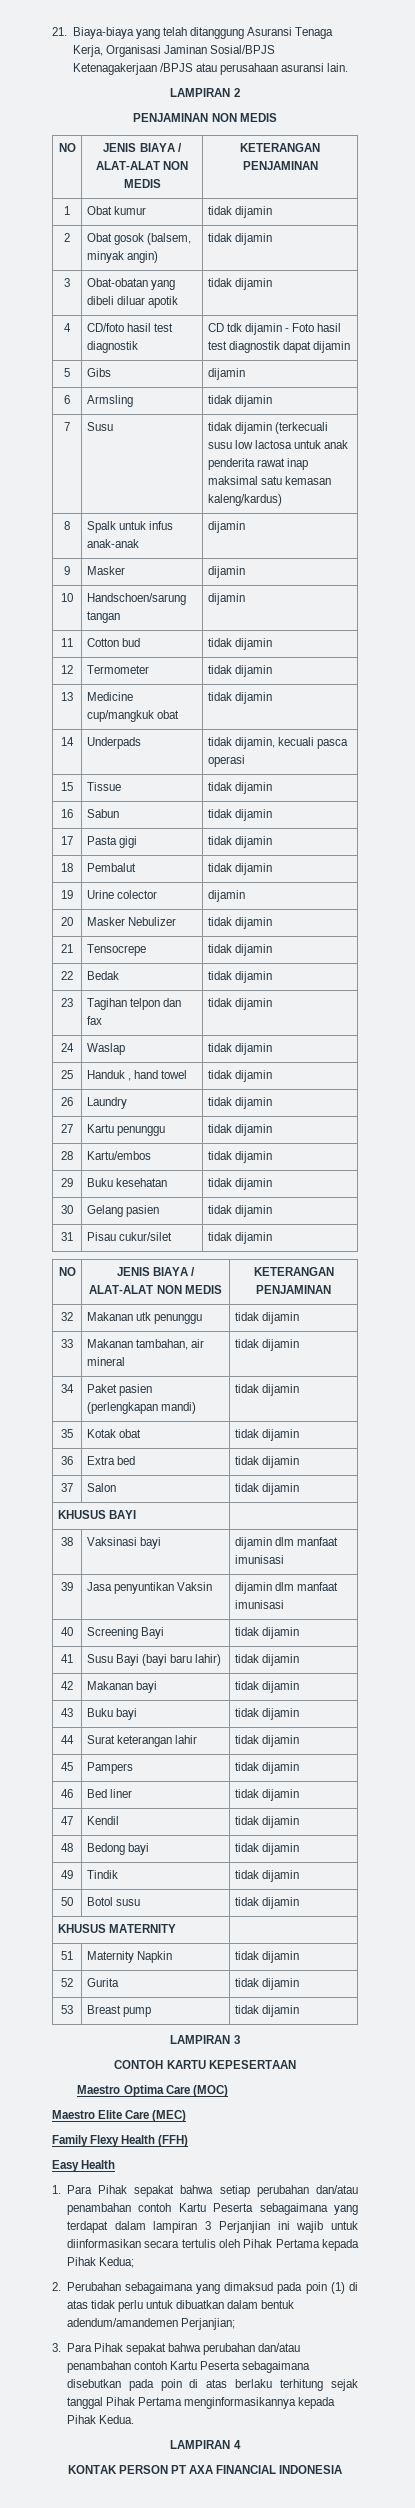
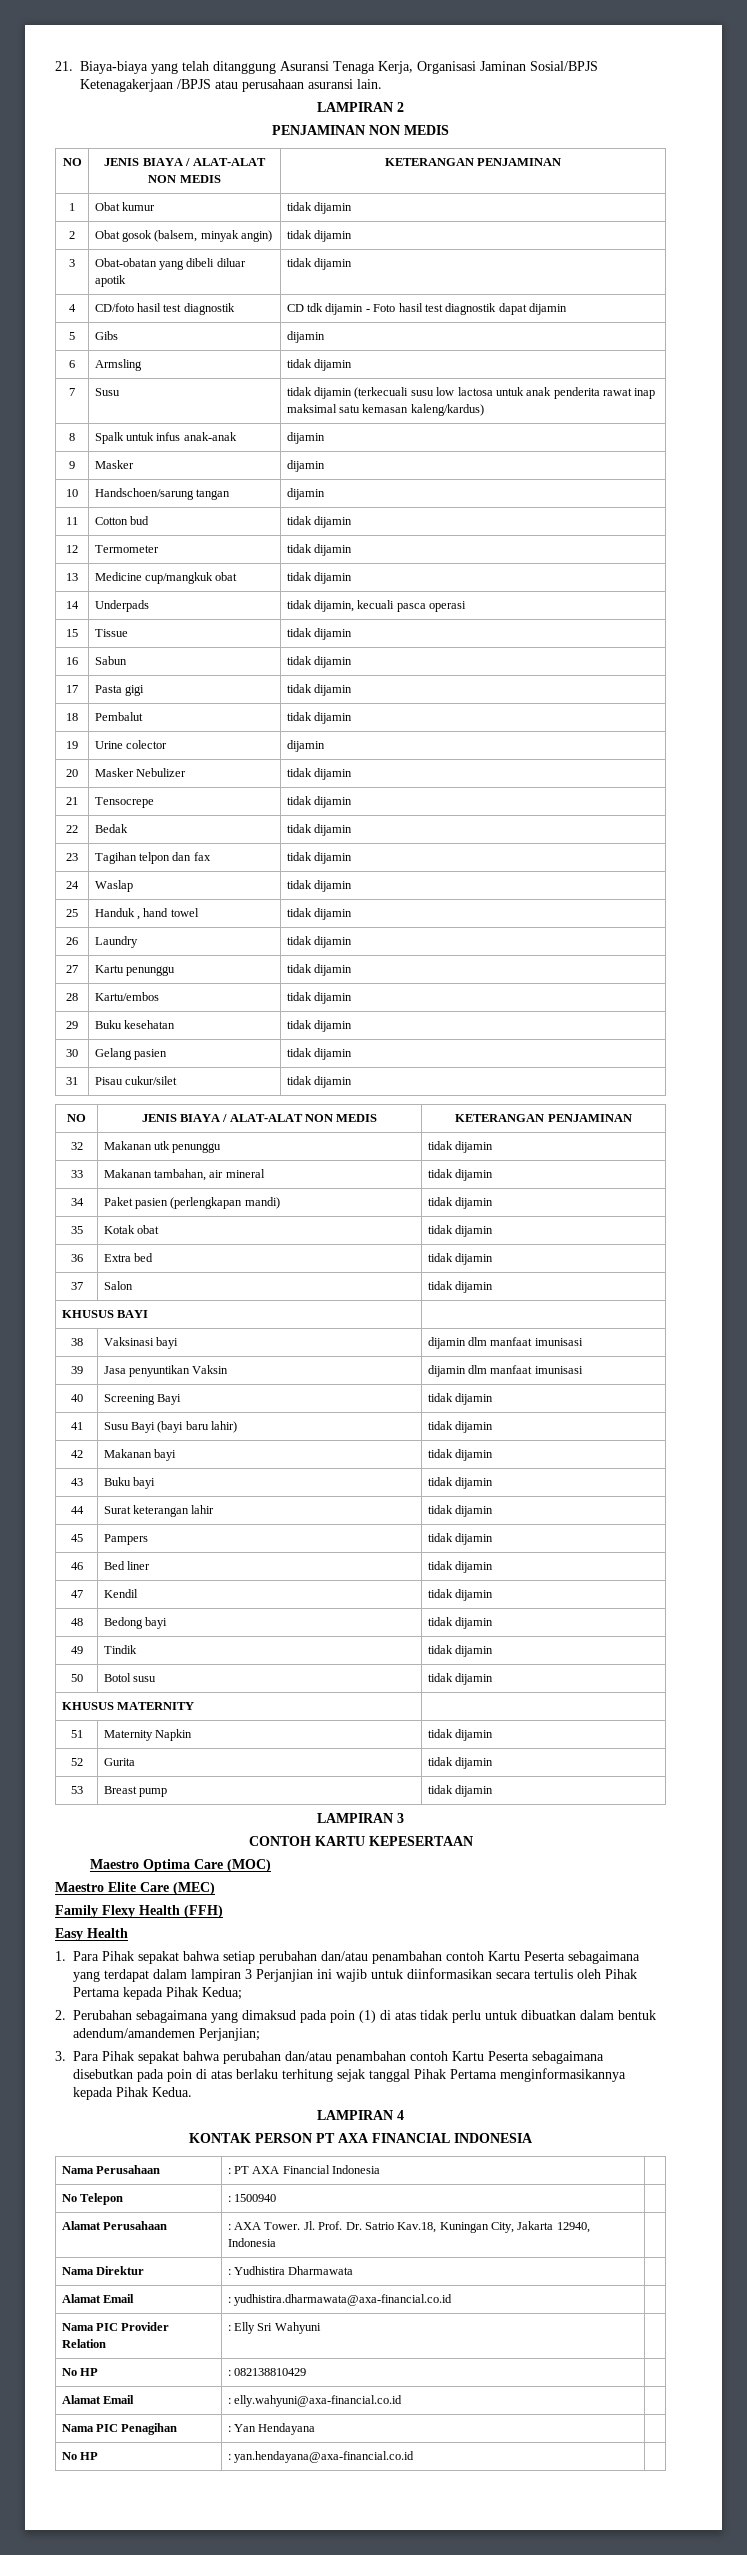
(343, 2469) none -> [61,2165,161,2174] [227,2165,381,2174] [61,2193,124,2205] [227,2194,277,2202] [61,2221,168,2230] [227,2221,590,2233] [227,2238,276,2247] [61,2266,145,2275] [227,2266,354,2275] [61,2294,135,2303] [227,2294,453,2306] [61,2322,170,2331] [61,2339,106,2348] [227,2322,321,2334] [61,2368,99,2376] [227,2368,307,2376] [61,2395,135,2404] [227,2395,403,2407] [61,2423,178,2435] [227,2423,316,2435] [61,2452,99,2460] [227,2451,415,2463] // Nama Perusahaan | : PT AXA Financial Indonesia | // No Telepon | : 1500940 | // Alamat Perusahaan | : AXA Tower. Jl. Prof. Dr. Satrio Kav.18, Kuningan City, Jakarta 12940, Indonesia | // Nama Direktur | : Yudhistira Dharmawata | // Alamat Email | : yudhistira.dharmawata@axa-financial.co.id | // Nama PIC Provider Relation | : Elly Sri Wahyuni | // No HP | : 082138810429 | // Alamat Email | : elly.wahyuni@axa-financial.co.id | // Nama PIC Penagihan | : Yan Hendayana | // No HP | : yan.hendayana@axa-financial.co.id |

